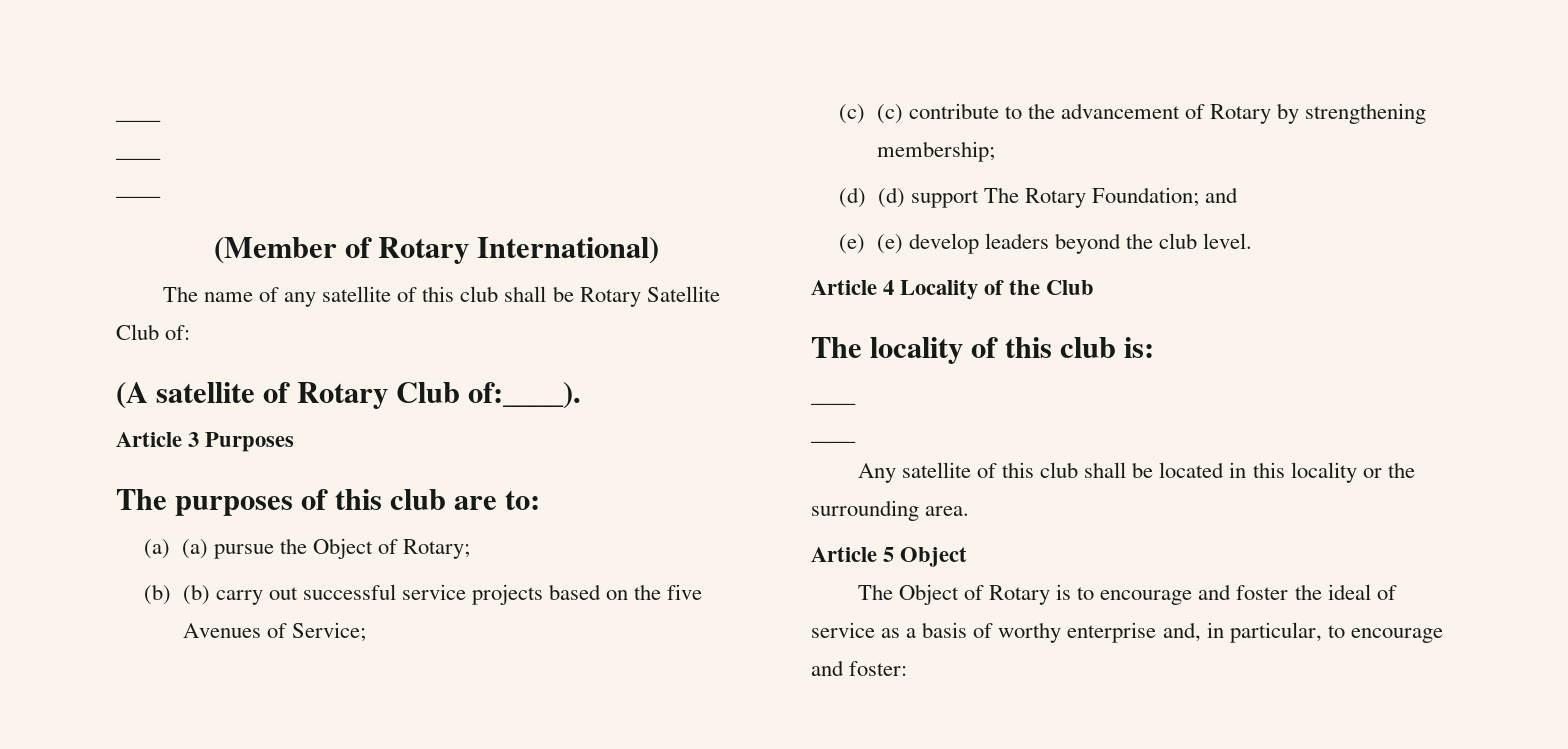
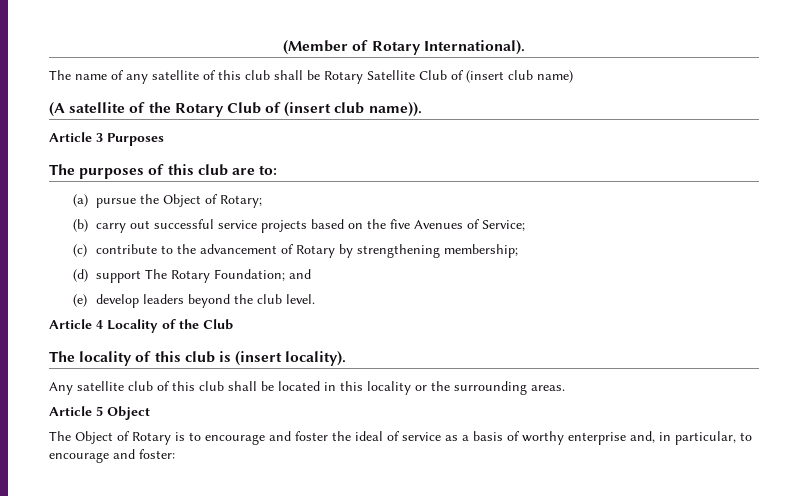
[116,119,161,122] [116,157,161,160] [116,195,161,198] ____ // ____ // ____ // -> (283, 47) none
[477,237,660,264] International) -> [423,40,525,55] International).
[165,325,191,340] of: -> [451,70,573,83] of (insert club name)
(291, 392) none -> [148,102,171,113] the
[468,382,582,409] of:____). -> [265,102,422,117] of (insert club name)).
[181,539,208,559] (a) -> (88, 200) none
[182,584,210,605] (b) -> (88, 225) none
[876,104,903,124] (c) -> (87, 250) none
[877,187,905,208] (d) -> (88, 275) none
[876,234,903,254] (e) -> (87, 300) none
[1124,337,1155,358] [811,402,856,405] [811,440,856,443] is: // ____ // ____ -> [218,351,347,366] is (insert locality).
(971, 470) none -> [128,381,153,391] club
[925,506,970,516] area. -> [531,385,565,391] areas.

